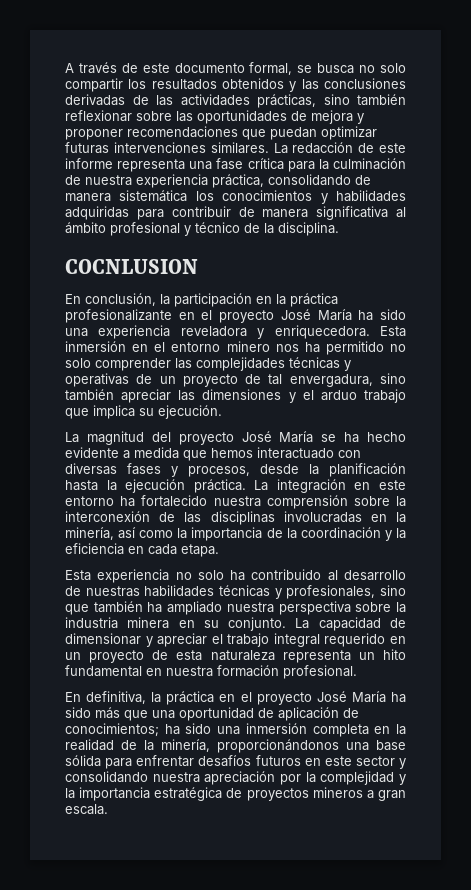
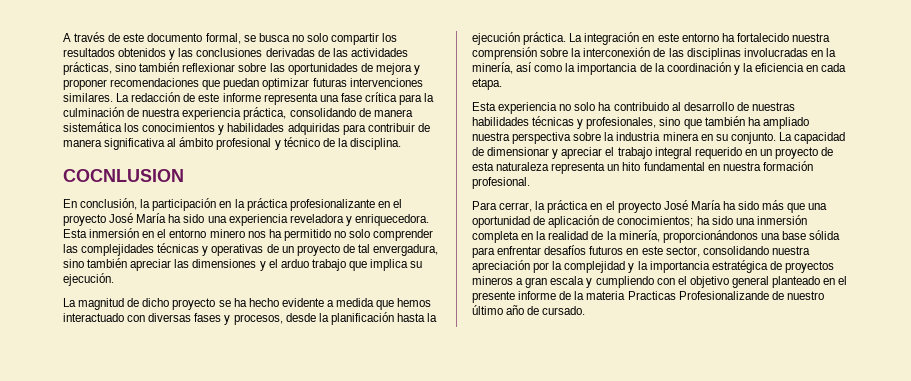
[151,431,314,445] del proyecto José María -> [127,298,216,310] de dicho proyecto
[65,691,147,704] En definitiva, -> [472,201,533,212] Para cerrar,
[355,756,406,769] sector y -> [665,246,700,257] sector,
[65,804,108,815] escala. -> [550,276,848,288] [472,291,824,303] [472,305,586,315] escala y cumpliendo con el objetivo general planteado en el presente informe de la materia Practicas Profesionalizande de nuestro último año de cursado.

